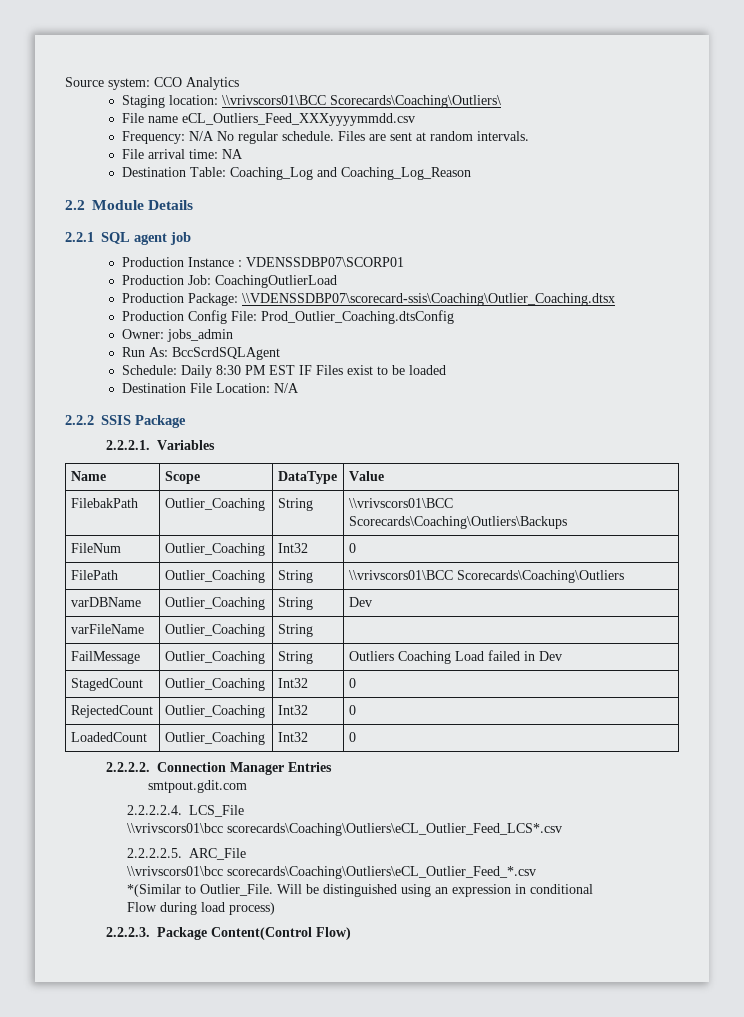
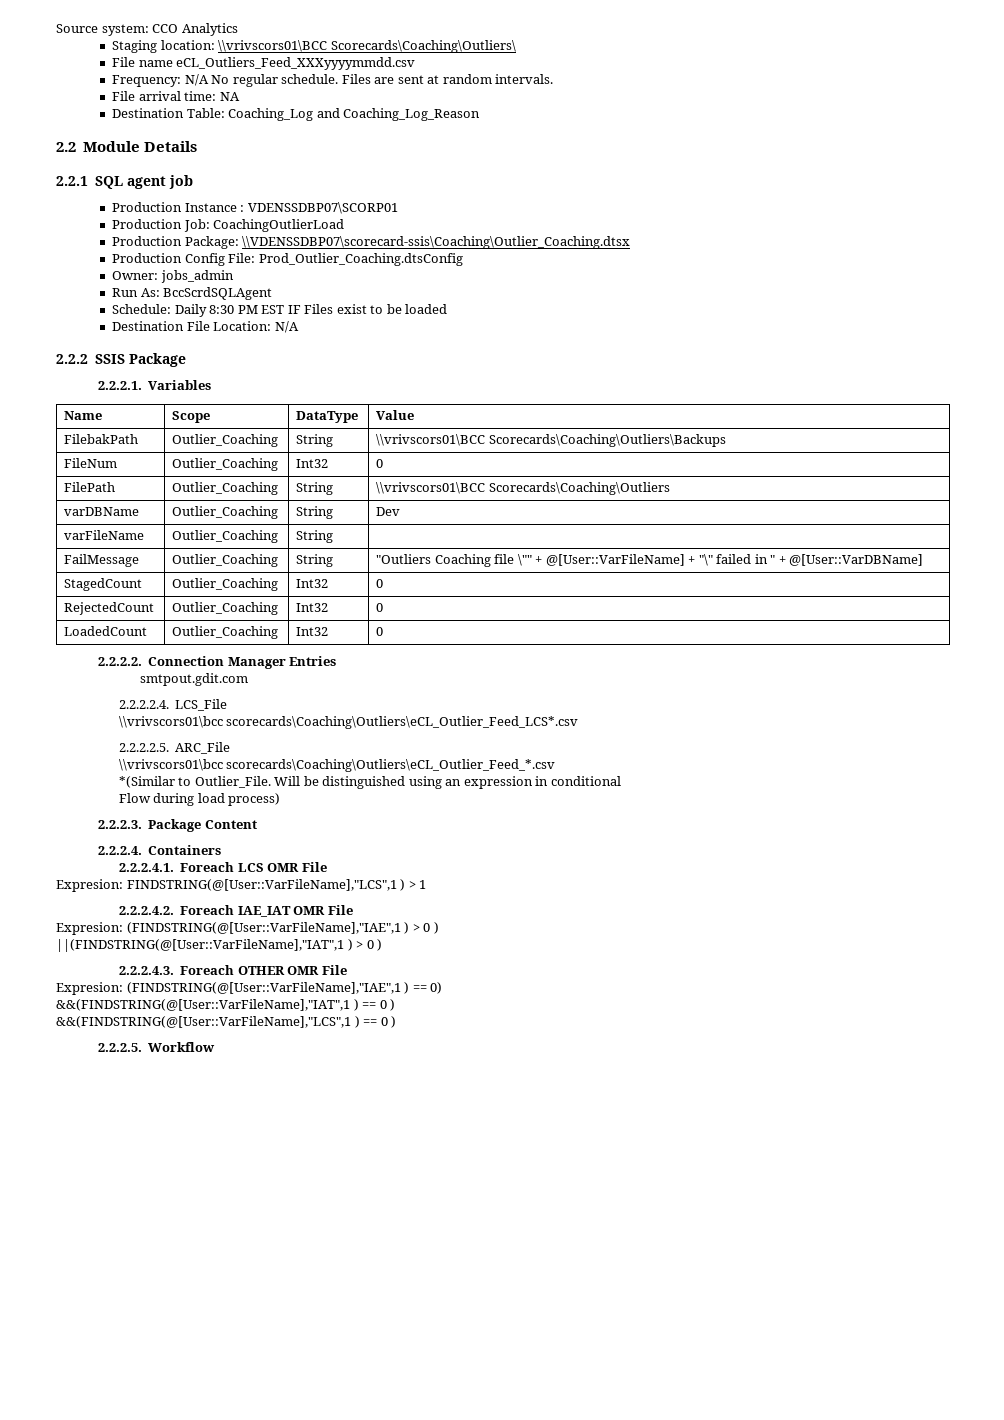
[348,650,562,664] Outliers Coaching Load failed in Dev -> [376,554,924,567] "Outliers Coaching file \"" + @[User::VarFileName] + "\" failed in " + @[User::VarDBName]
[211,927,352,940] Content(Control Flow) -> [204,820,257,829] [97,845,222,855] [118,862,327,872] [56,879,427,892] [118,905,353,917] [56,922,439,935] [56,939,383,952] [118,965,347,975] [56,982,443,995] [56,999,396,1011] [56,1016,397,1028] [97,1042,216,1052] Content // 2.2.2.4. Containers // 2.2.2.4.1. Foreach LCS OMR File // Expresion: FINDSTRING(@[User::VarFileName],"LCS",1 ) > 1 // 2.2.2.4.2. Foreach IAE_IAT OMR File // Expresion: (FINDSTRING(@[User::VarFileName],"IAE",1 ) > 0 ) // ||(FINDSTRING(@[User::VarFileName],"IAT",1 ) > 0 ) // 2.2.2.4.3. Foreach OTHER OMR File // Expresion: (FINDSTRING(@[User::VarFileName],"IAE",1 ) == 0) // &&(FINDSTRING(@[User::VarFileName],"IAT",1 ) == 0 ) // &&(FINDSTRING(@[User::VarFileName],"LCS",1 ) == 0 ) // 2.2.2.5. Workflow

